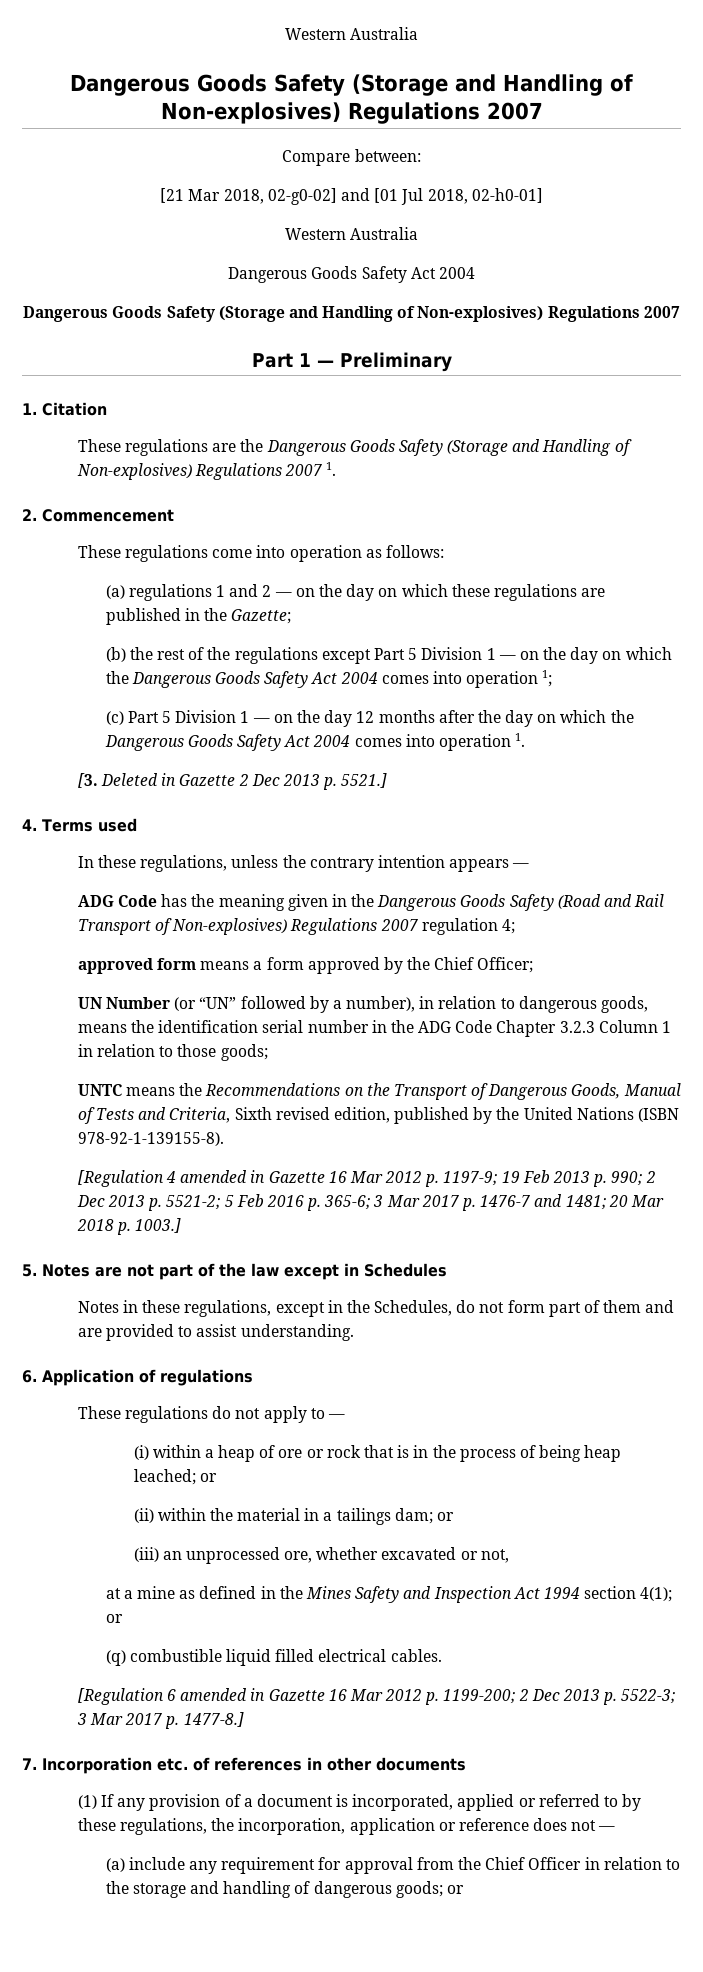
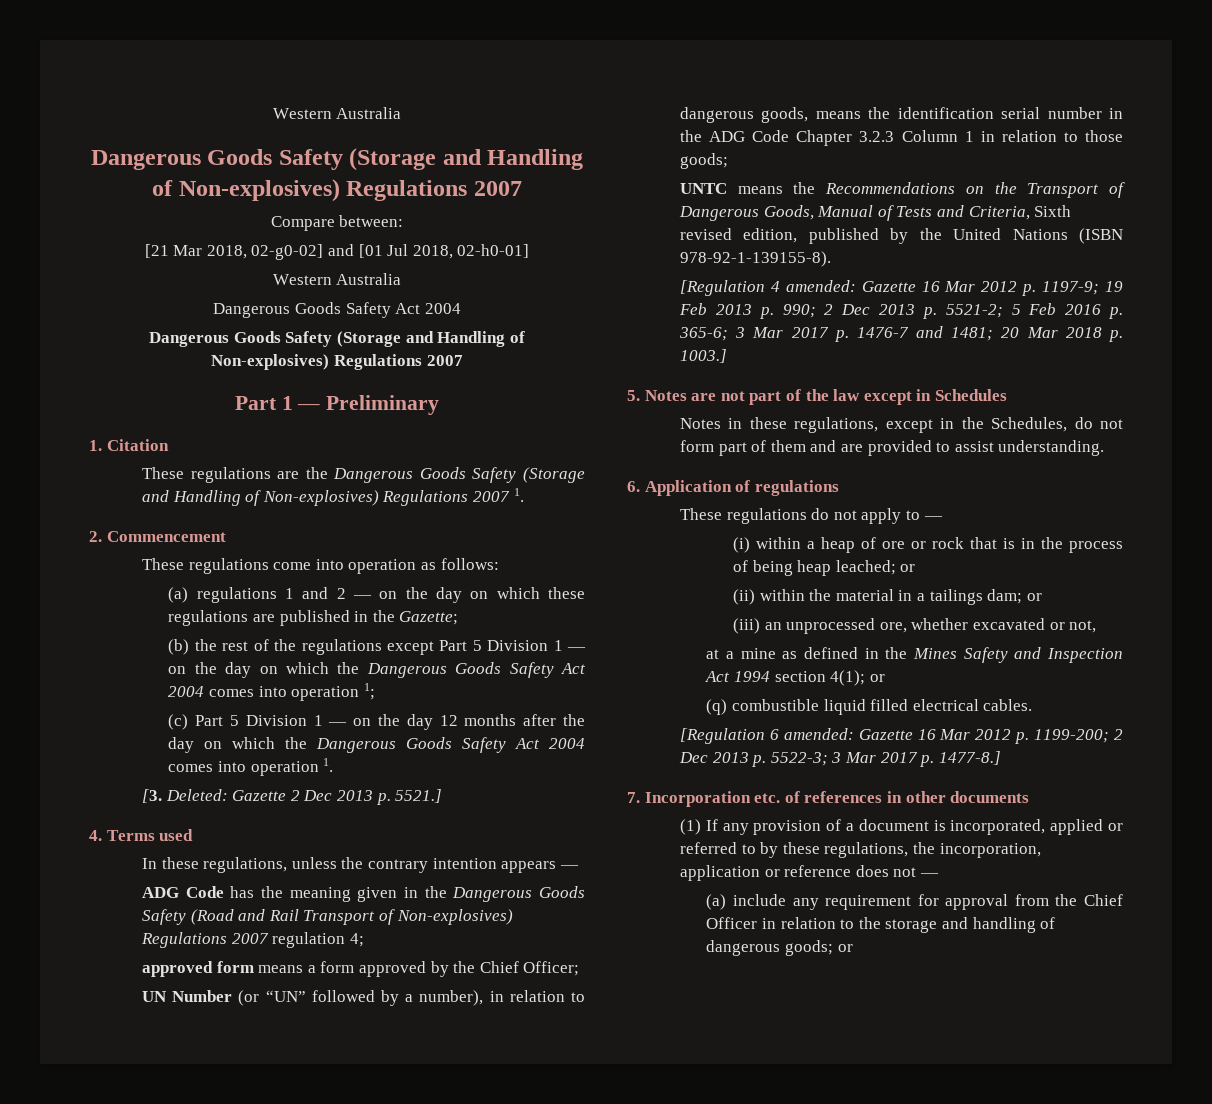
[100,773,177,786] Deleted in -> [165,789,228,801] Deleted:
[180,1170,266,1183] amended in -> [785,280,856,292] amended:
[180,1688,266,1701] amended in -> [783,728,854,740] amended:

